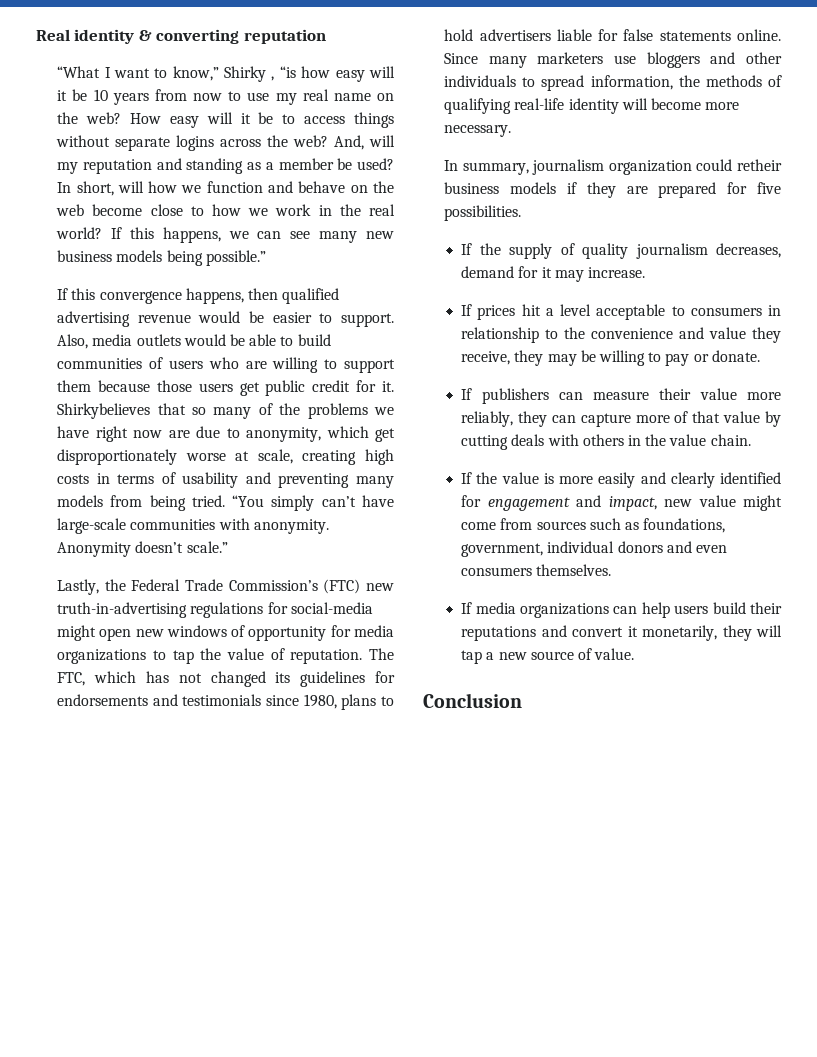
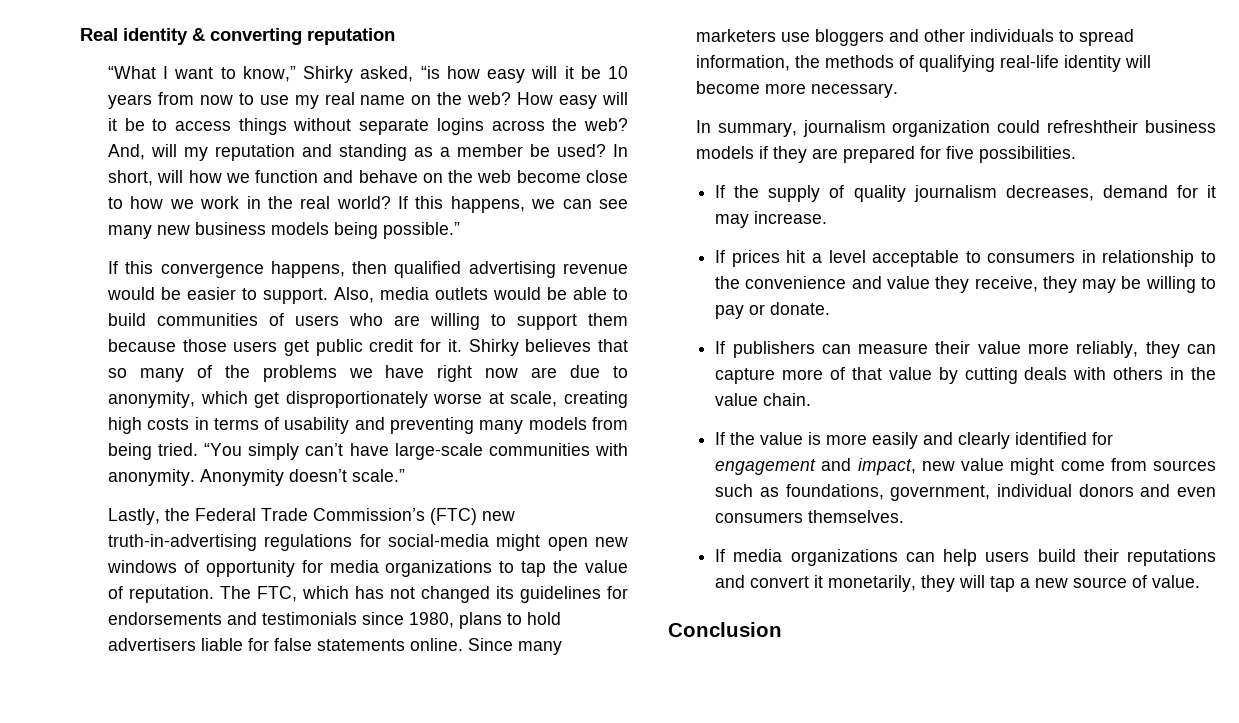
[271,76,275,81] , -> [360,66,414,82] asked,
[57,403,151,419] Shirkybelieves -> [468,339,592,356] Shirky believes
[737,159,782,171] retheir -> [1047,120,1139,133] refreshtheir

